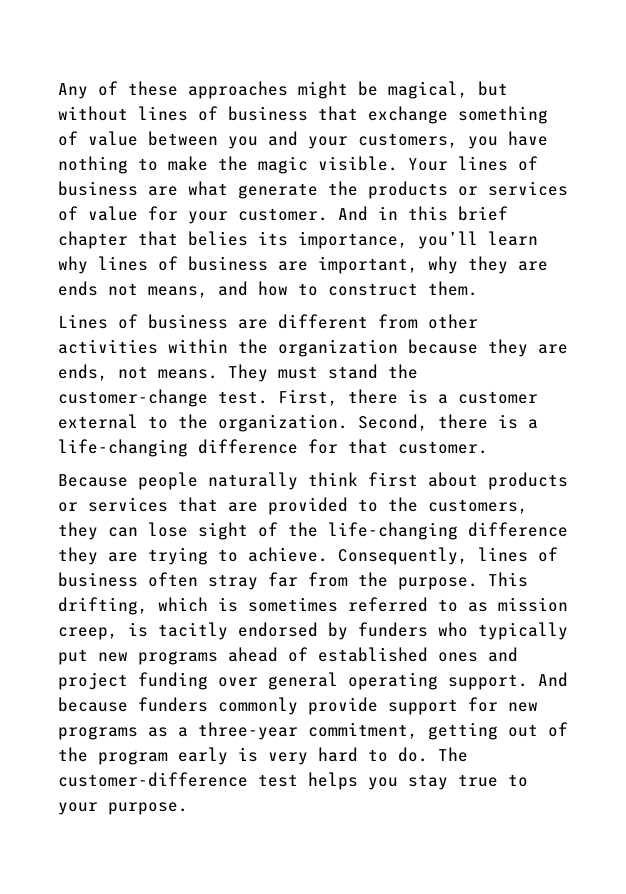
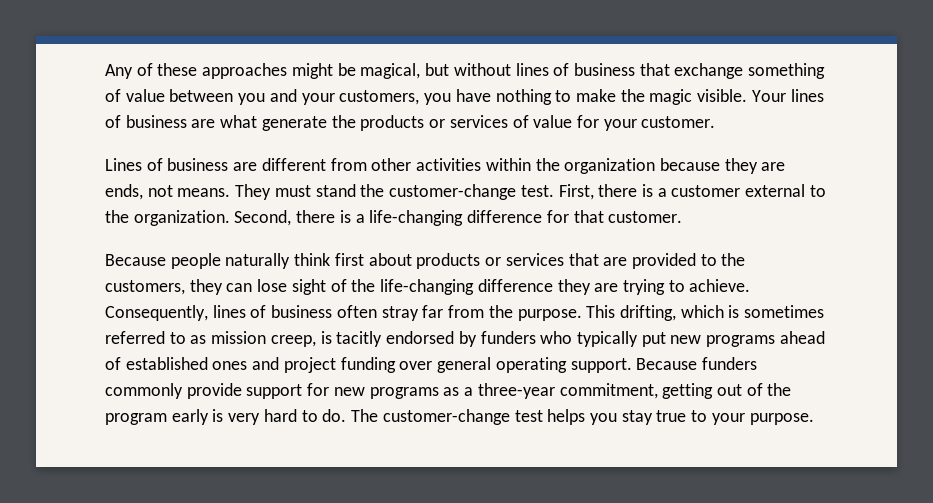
[338,206,508,221] [58,231,538,249] [58,256,548,274] [58,281,478,298] And in this brief chapter that belies its importance, you’ll learn why lines of business are important, why they are ends not means, and how to construct them. -> (716, 122) none
[538,672,568,687] [58,697,128,712] And because -> [636,358,698,370] Because
[58,772,248,787] customer-difference -> [382,409,510,425] customer-change

